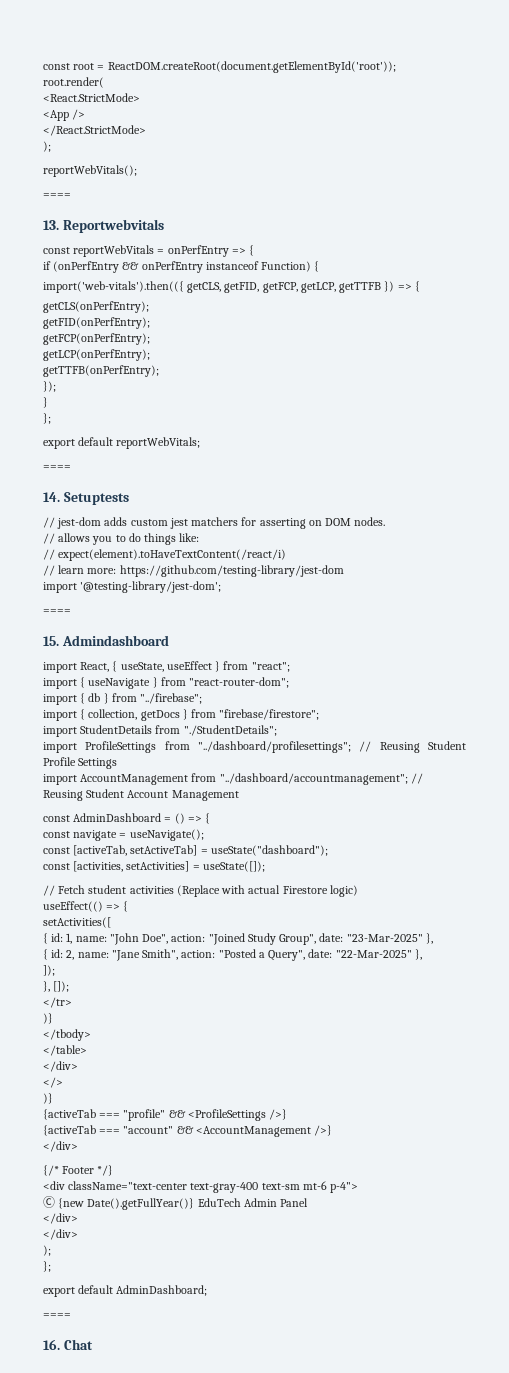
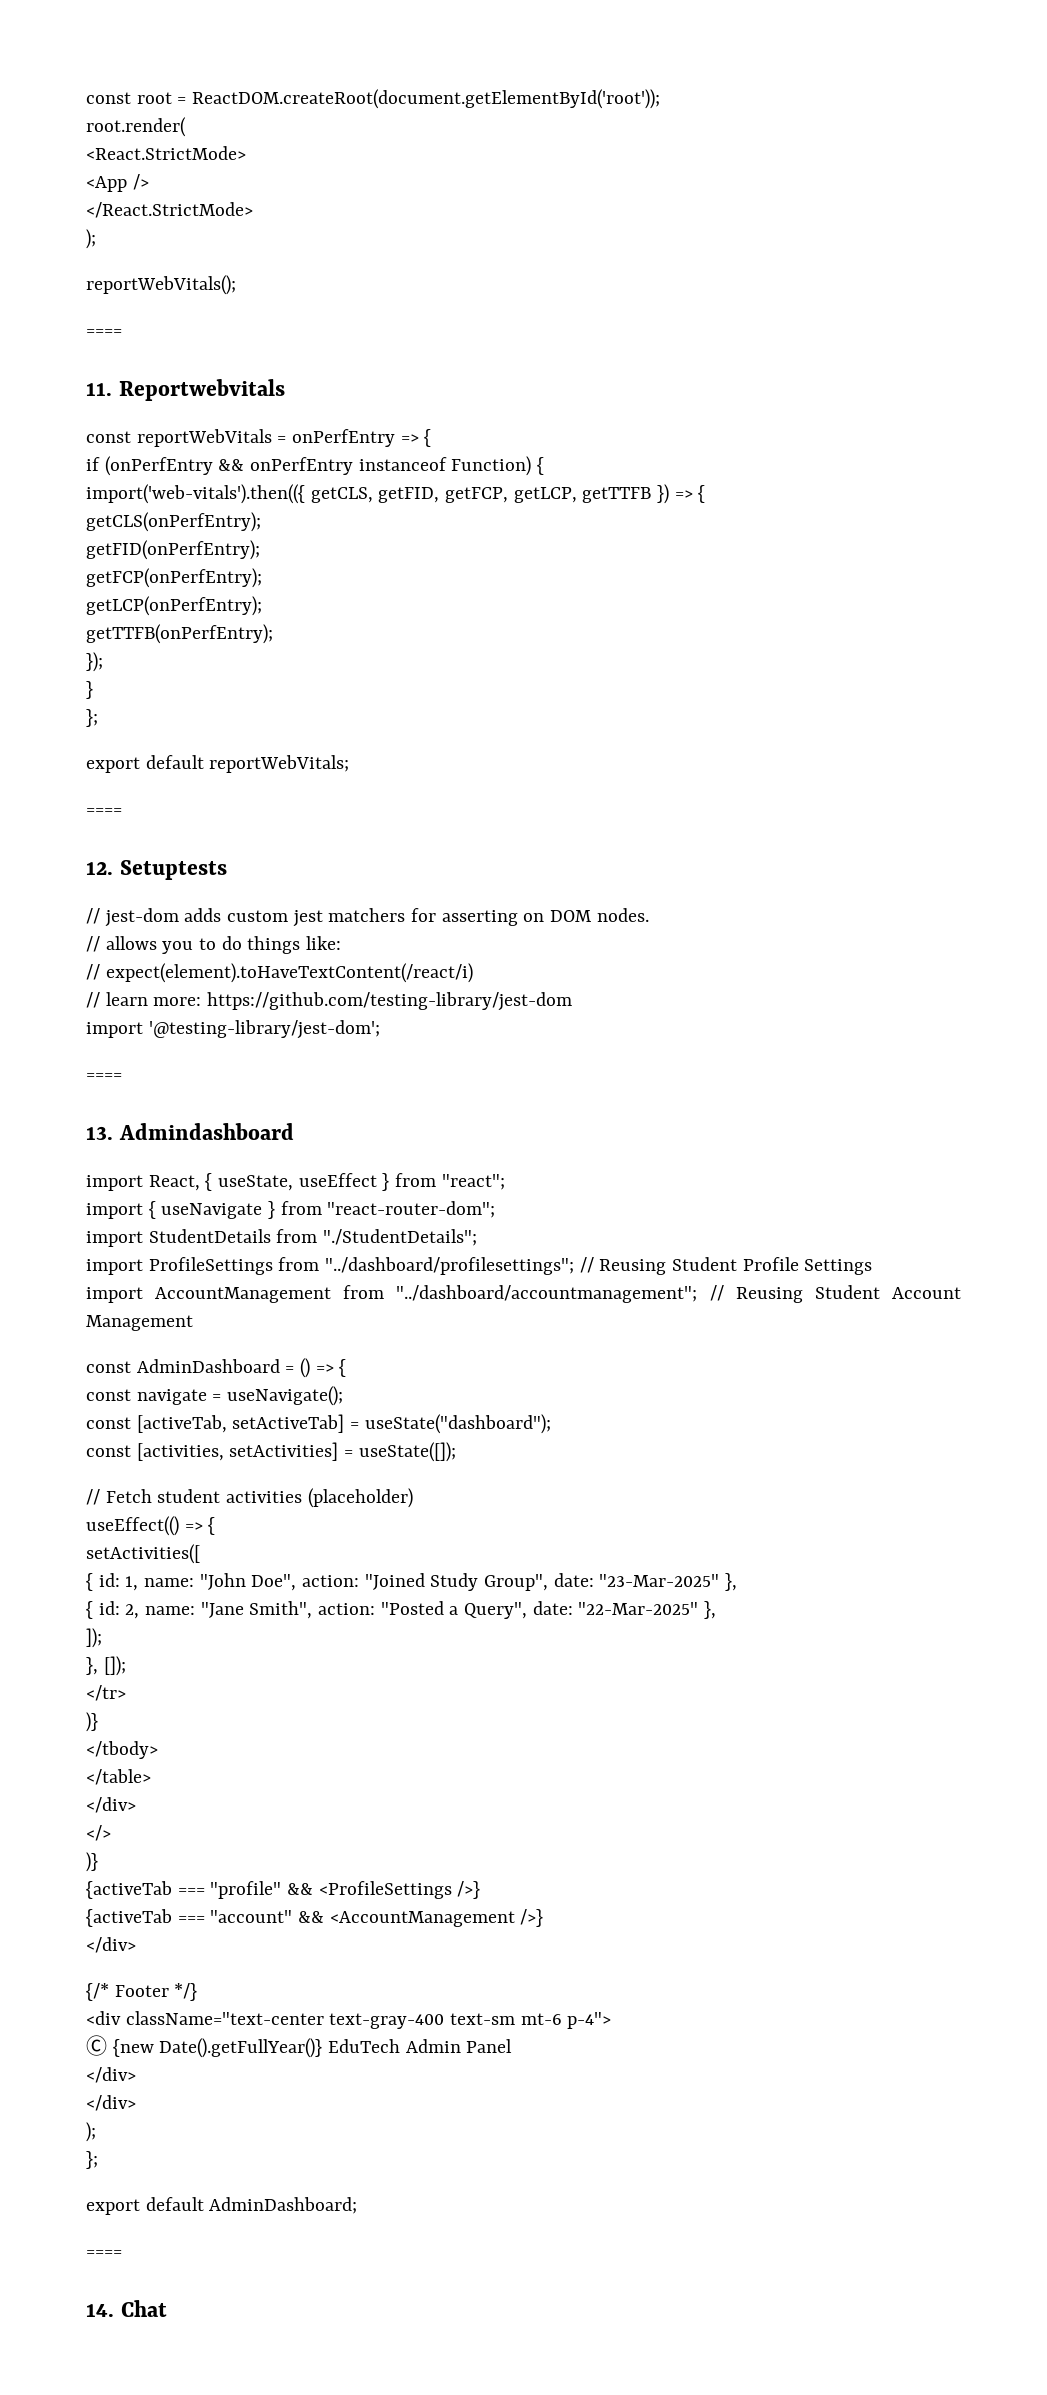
[43,220,59,230] 13. -> [86,383,112,396] 11.
[43,492,60,502] 14. -> [86,862,113,875] 12.
[43,636,59,646] 15. -> [86,1126,113,1140] 13.
[43,693,203,705] [43,709,320,721] // import { db } from "../firebase"; // import { collection, getDocs } from "firebase/firestore"; -> (496, 1209) none
[176,885,358,897] (Replace with actual Firestore logic) -> [307,1488,413,1508] (placeholder)
[43,1339,60,1350] 16. -> [86,2304,114,2317] 14.

